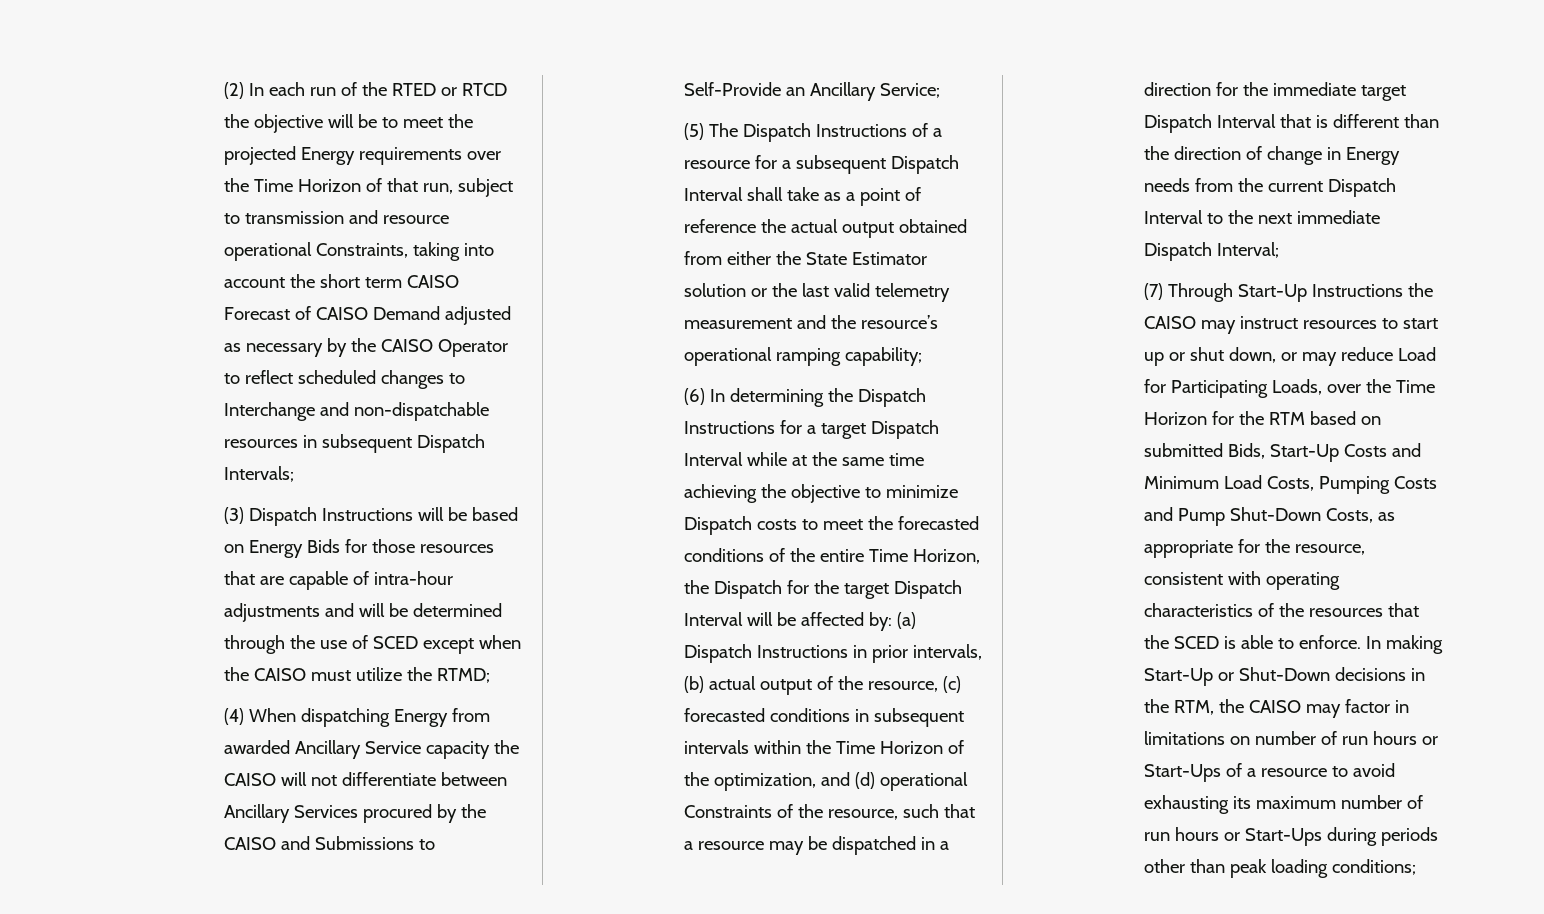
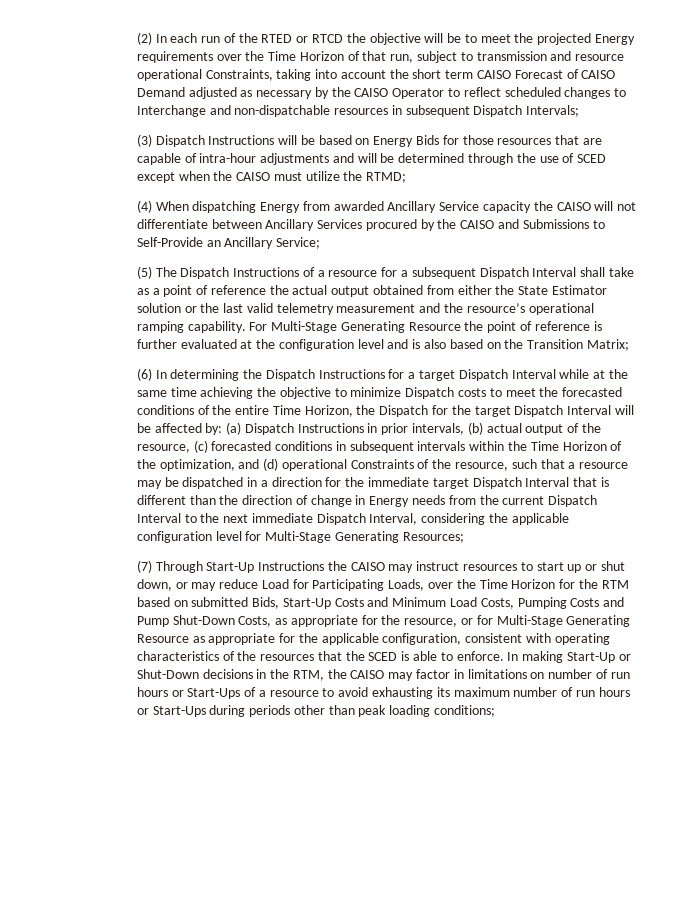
[844,347,922,366] capability; -> [187,321,602,333] [136,339,629,351] capability. For Multi-Stage Generating Resource the point of reference is further evaluated at the configuration level and is also based on the Transition Matrix;
[1216,242,1279,258] Interval; -> [369,513,569,525] [136,531,464,543] Interval, considering the applicable configuration level for Multi-Stage Generating Resources;
(1365, 549) none -> [461,615,631,627] [136,633,462,645] or for Multi-Stage Generating Resource as appropriate for the applicable configuration,

